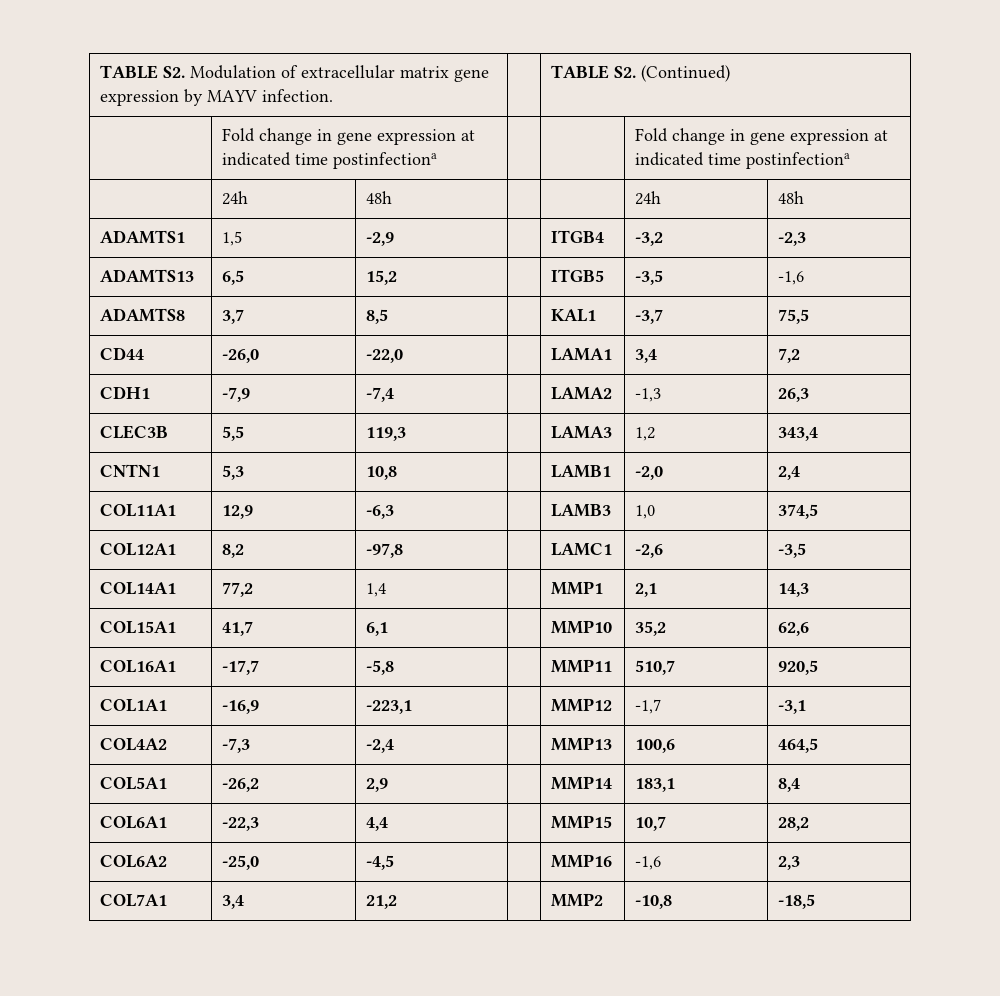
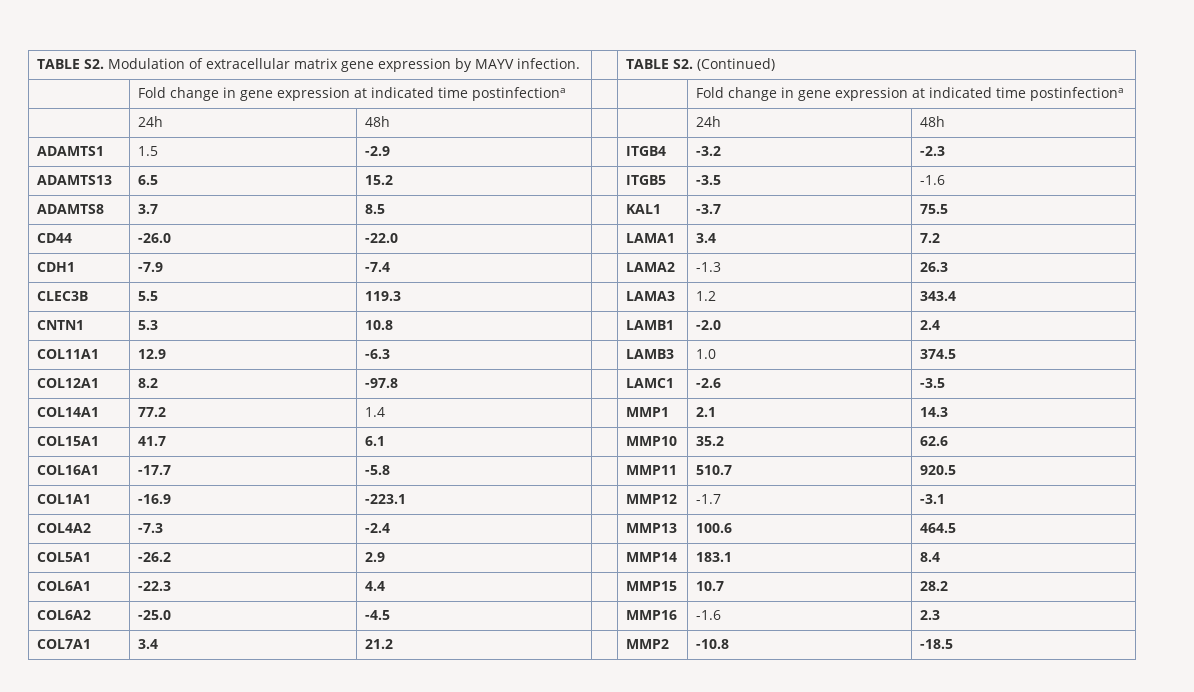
[222,231,243,246] [366,232,395,246] 1,5 | -2,9 -> [138,146,159,156] [365,146,391,156] 1.5 | -2.9
[635,232,664,246] [778,232,807,246] -3,2 | -2,3 -> [696,146,722,156] [920,146,946,156] -3.2 | -2.3
[222,270,245,285] [366,270,398,285] 6,5 | 15,2 -> [138,175,159,185] [365,175,394,185] 6.5 | 15.2
[635,270,664,285] [778,271,805,285] -3,5 | -1,6 -> [696,175,722,185] [920,175,946,185] -3.5 | -1.6
[222,309,245,324] [366,309,389,324] 3,7 | 8,5 -> [138,204,159,214] [365,204,386,214] 3.7 | 8.5
[635,309,664,324] [778,309,810,324] -3,7 | 75,5 -> [696,204,722,214] [920,204,949,214] -3.7 | 75.5
[222,349,260,363] [366,349,404,363] -26,0 | -22,0 -> [138,233,172,243] [365,233,399,243] -26.0 | -22.0
[635,349,658,363] [778,348,801,363] 3,4 | 7,2 -> [696,233,717,243] [920,233,941,243] 3.4 | 7.2
[222,387,251,402] [366,387,395,402] -7,9 | -7,4 -> [138,262,164,272] [365,262,391,272] -7.9 | -7.4
[635,388,662,402] [778,388,810,402] -1,3 | 26,3 -> [696,262,722,272] [920,262,949,272] -1.3 | 26.3
[222,426,245,441] [366,427,407,441] 5,5 | 119,3 -> [138,291,159,301] [365,291,402,301] 5.5 | 119.3
[635,427,656,441] [778,427,819,441] 1,2 | 343,4 -> [696,291,717,301] [920,291,957,301] 1.2 | 343.4
[222,465,245,480] [366,466,398,480] 5,3 | 10,8 -> [138,320,159,330] [365,320,394,330] 5.3 | 10.8
[635,466,664,480] [778,466,801,480] -2,0 | 2,4 -> [696,320,722,330] [920,320,941,330] -2.0 | 2.4
[222,505,254,519] [366,505,395,519] 12,9 | -6,3 -> [138,349,167,359] [365,349,391,359] 12.9 | -6.3
[635,505,656,519] [778,504,819,519] 1,0 | 374,5 -> [696,349,717,359] [920,349,957,359] 1.0 | 374.5
[222,544,245,558] [366,543,404,558] 8,2 | -97,8 -> [138,378,159,388] [365,378,399,388] 8.2 | -97.8
[635,544,664,558] [778,543,807,558] -2,6 | -3,5 -> [696,378,722,388] [920,378,946,388] -2.6 | -3.5
[222,582,254,597] [366,583,387,597] 77,2 | 1,4 -> [138,407,167,417] [365,407,386,417] 77.2 | 1.4
[635,583,658,597] [778,583,810,597] 2,1 | 14,3 -> [696,407,717,417] [920,407,949,417] 2.1 | 14.3
[222,621,254,636] [366,622,389,636] 41,7 | 6,1 -> [138,436,167,446] [365,436,386,446] 41.7 | 6.1
[635,621,667,636] [778,622,810,636] 35,2 | 62,6 -> [696,436,725,446] [920,436,949,446] 35.2 | 62.6
[222,660,260,675] [366,660,395,675] -17,7 | -5,8 -> [138,465,172,475] [365,465,391,475] -17.7 | -5.8
[635,660,676,675] [778,660,819,675] 510,7 | 920,5 -> [696,465,733,475] [920,465,957,475] 510.7 | 920.5
[222,700,260,714] [366,700,413,714] -16,9 | -223,1 -> [138,494,172,504] [365,494,407,504] -16.9 | -223.1
[635,699,662,714] [778,700,807,714] -1,7 | -3,1 -> [696,494,722,504] [920,494,946,504] -1.7 | -3.1
[222,738,251,753] [366,739,395,753] -7,3 | -2,4 -> [138,523,164,533] [365,523,391,533] -7.3 | -2.4
[635,739,676,753] [778,738,819,753] 100,6 | 464,5 -> [696,523,733,533] [920,523,957,533] 100.6 | 464.5
[222,778,260,792] [366,778,389,792] -26,2 | 2,9 -> [138,552,172,562] [365,552,386,562] -26.2 | 2.9
[635,778,676,792] [778,778,801,792] 183,1 | 8,4 -> [696,552,733,562] [920,552,941,562] 183.1 | 8.4
[222,817,260,831] [366,817,389,831] -22,3 | 4,4 -> [138,581,172,591] [365,581,386,591] -22.3 | 4.4
[635,816,667,831] [778,817,810,831] 10,7 | 28,2 -> [696,581,725,591] [920,581,949,591] 10.7 | 28.2
[222,855,260,870] [366,855,395,870] -25,0 | -4,5 -> [138,610,172,620] [365,610,391,620] -25.0 | -4.5
[635,856,662,870] [778,856,801,870] -1,6 | 2,3 -> [696,610,722,620] [920,610,941,620] -1.6 | 2.3
[222,895,245,909] [366,895,398,909] 3,4 | 21,2 -> [138,639,159,649] [365,639,394,649] 3.4 | 21.2
[635,895,673,909] [778,894,816,909] -10,8 | -18,5 -> [696,639,730,649] [920,639,954,649] -10.8 | -18.5

